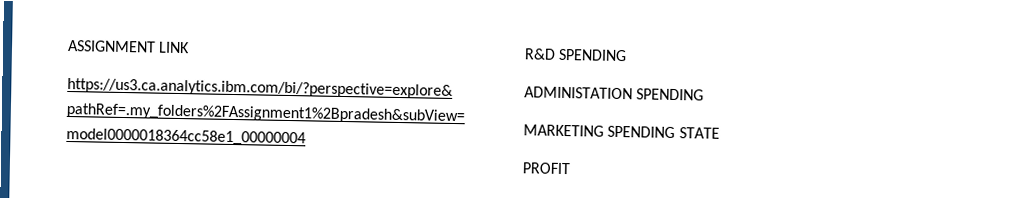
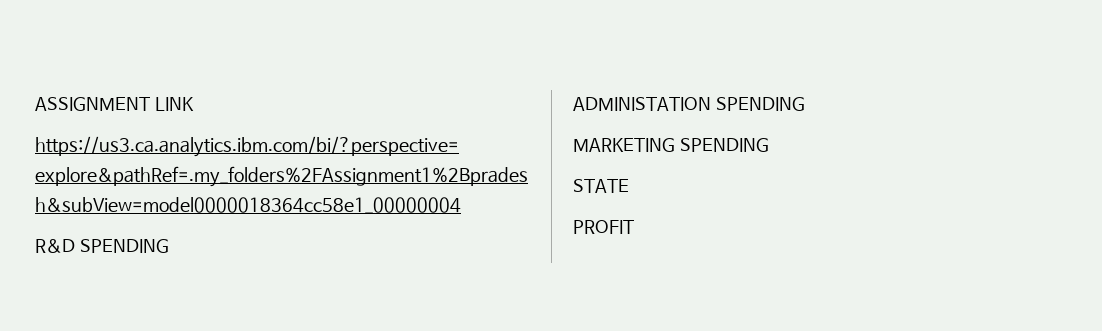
(676, 132) none -> (769, 145) //

